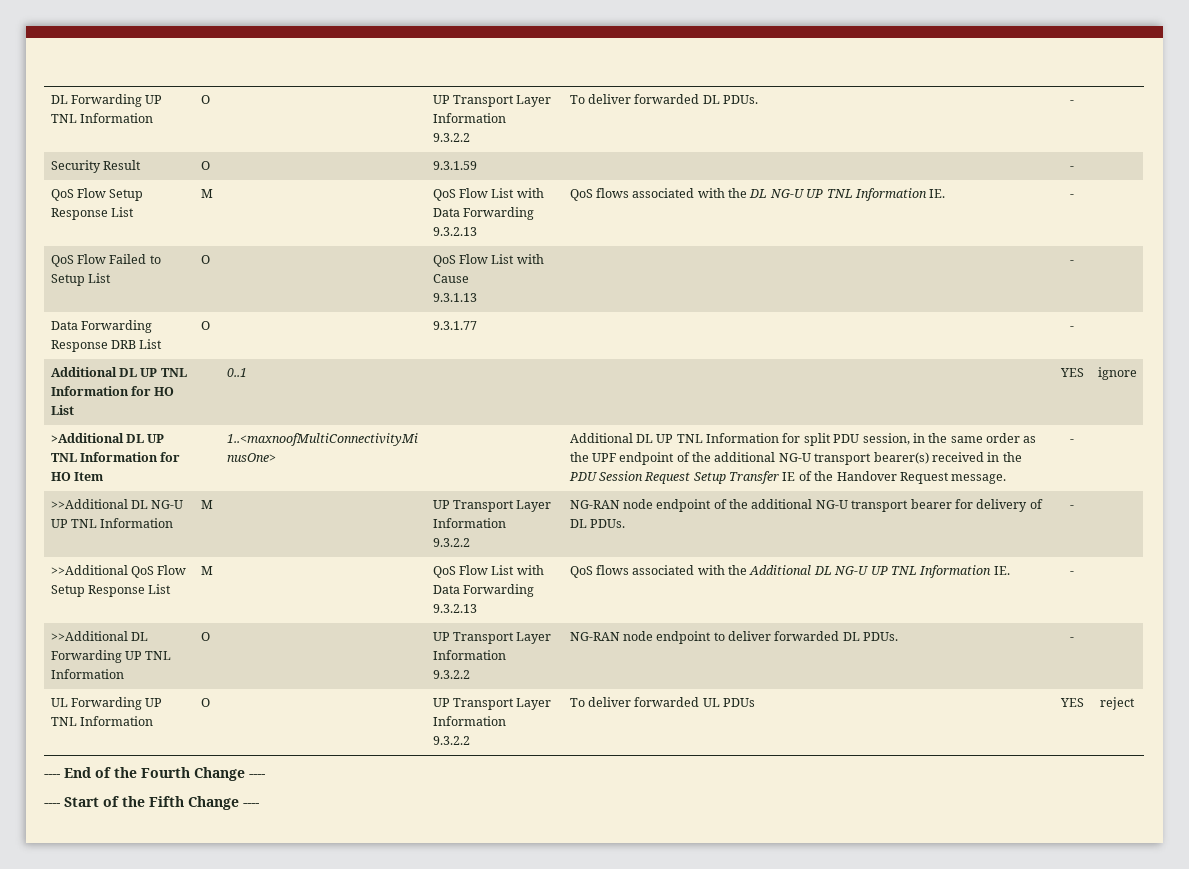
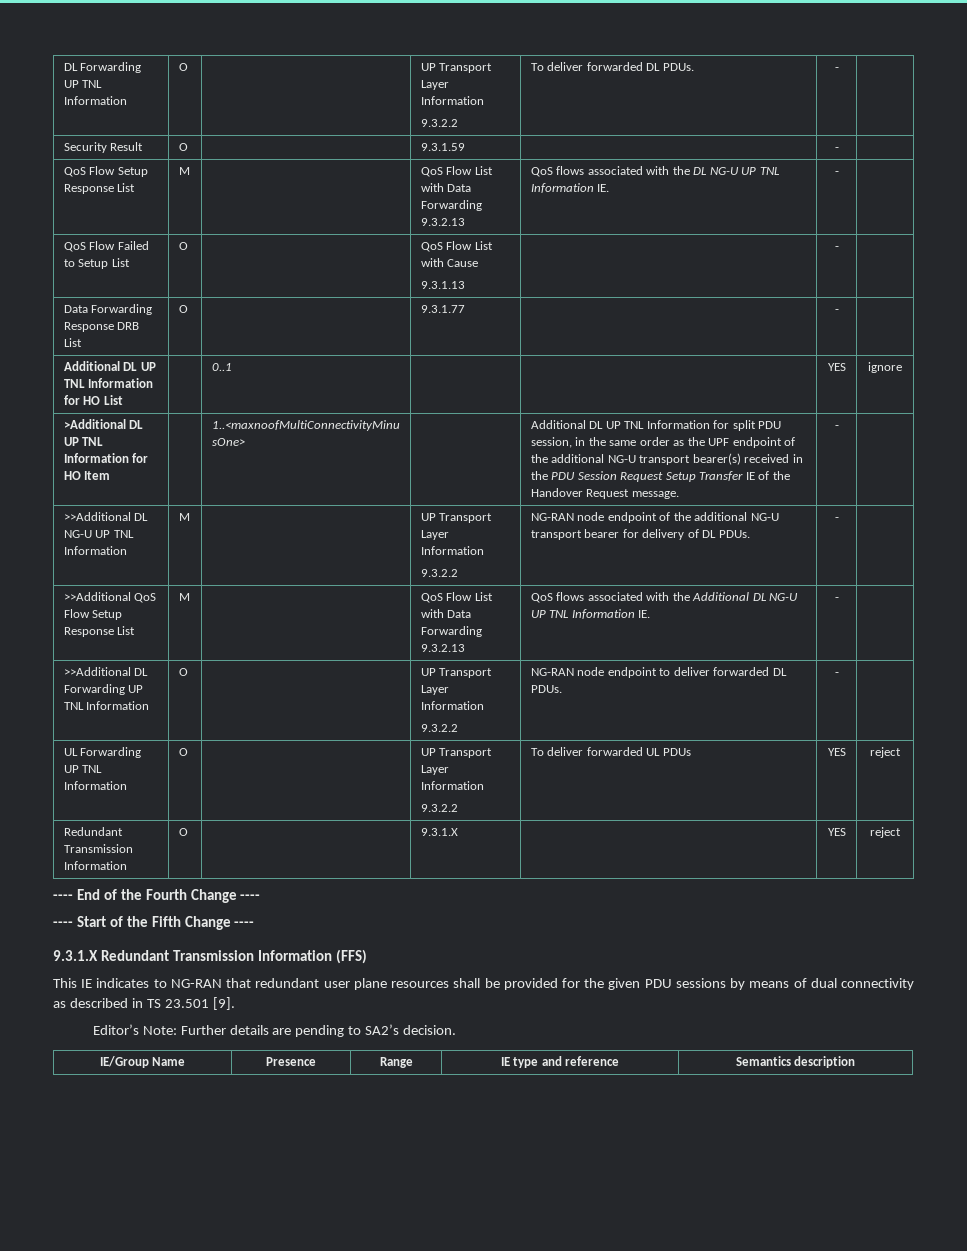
(1135, 703) none -> [63,827,123,836] [63,844,133,853] [63,861,127,870] [178,828,188,836] [420,828,458,836] [827,828,846,836] [870,827,901,838] // Redundant Transmission Information | O | | 9.3.1.X | | YES | reject
(259, 805) none -> [53,949,367,964] [53,978,915,990] [53,997,235,1010] [92,1024,457,1037] [99,1056,186,1068] [266,1057,316,1066] [379,1057,413,1068] [500,1056,620,1068] [735,1056,856,1068] // 9.3.1.X Redundant Transmission Information (FFS) // This IE indicates to NG-RAN that redundant user plane resources shall be provided for the given PDU sessions by means of dual connectivity as described in TS 23.501 [9]. // Editor’s Note: Further details are pending to SA2’s decision. // IE/Group Name | Presence | Range | IE type and reference | Semantics description

